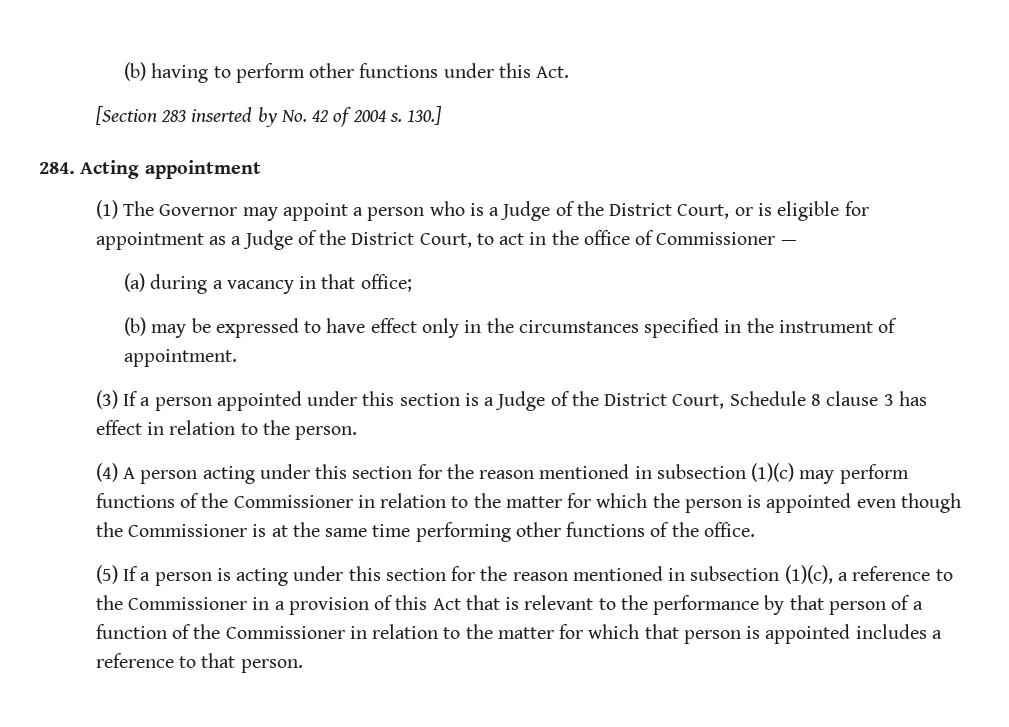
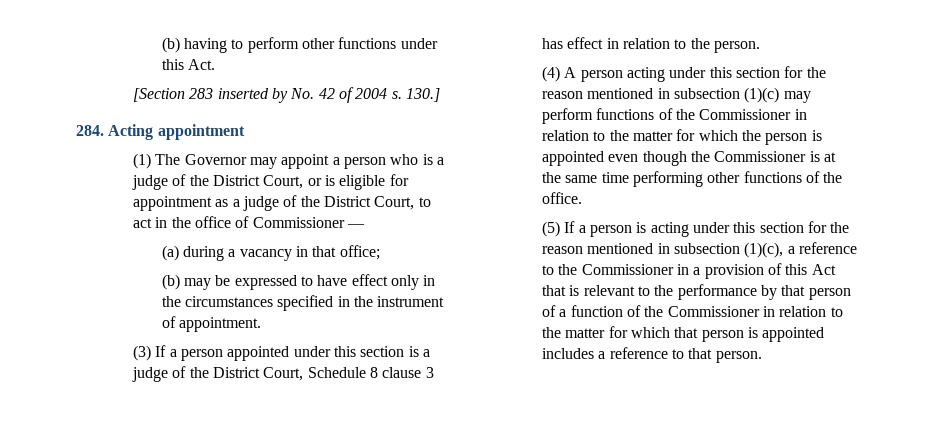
[500,201,551,221] Judge -> [132,175,169,190] judge
[242,230,293,250] Judge -> [243,196,280,211] judge
[495,391,546,411] Judge -> [132,367,169,382] judge

